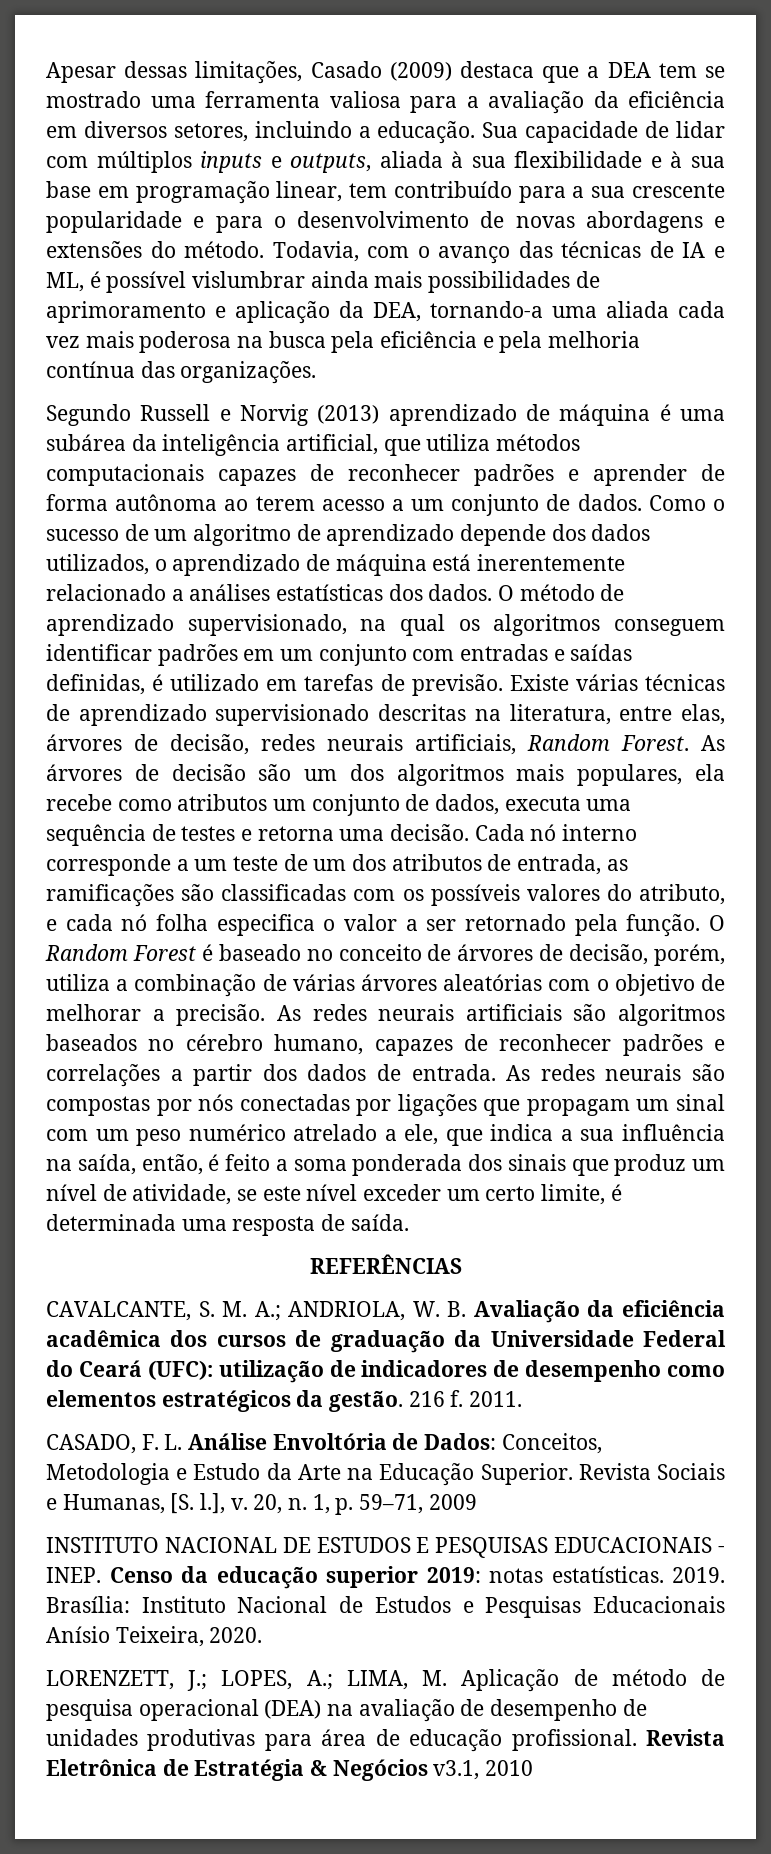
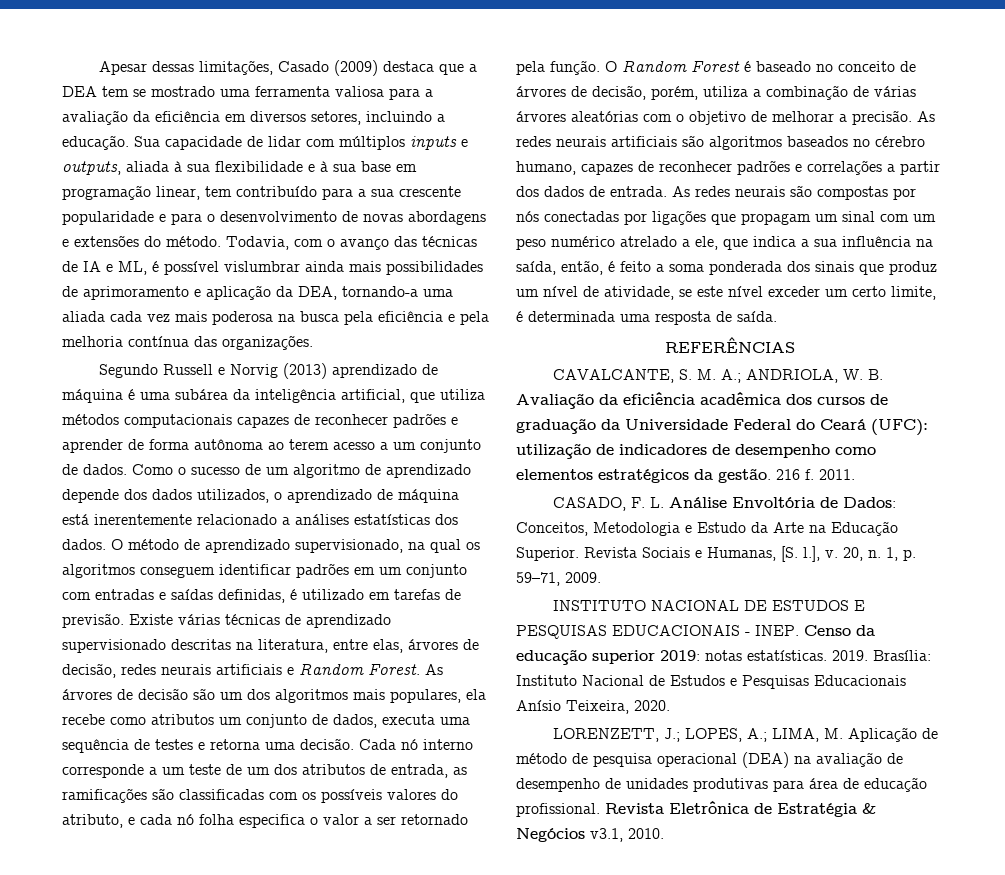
[415,734,516,755] artificiais, -> [216,664,294,675] artificiais e
[428,1494,477,1510] 2009 -> [565,572,601,583] 2009.
[485,1760,534,1776] 2010 -> [628,828,664,839] 2010.

